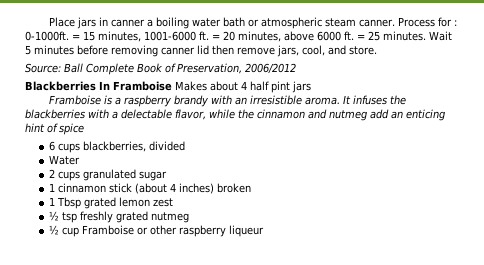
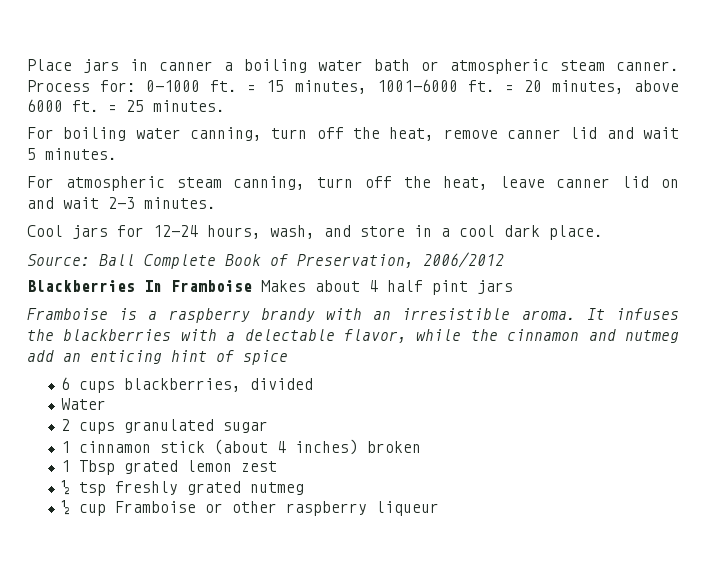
[438,17,458,27] [25,31,69,41] for : 0-1000ft. -> [100,80,238,92] for: 0-1000 ft.
[429,31,452,41] [25,45,377,57] Wait 5 minutes before removing canner lid then remove jars, cool, and store. -> [27,127,680,141] [27,148,117,160] [27,176,680,191] [27,197,216,209] [27,225,603,240] // For boiling water canning, turn off the heat, remove canner lid and wait 5 minutes. // For atmospheric steam canning, turn off the heat, leave canner lid on and wait 2-3 minutes. // Cool jars for 12-24 hours, wash, and store in a cool dark place.

